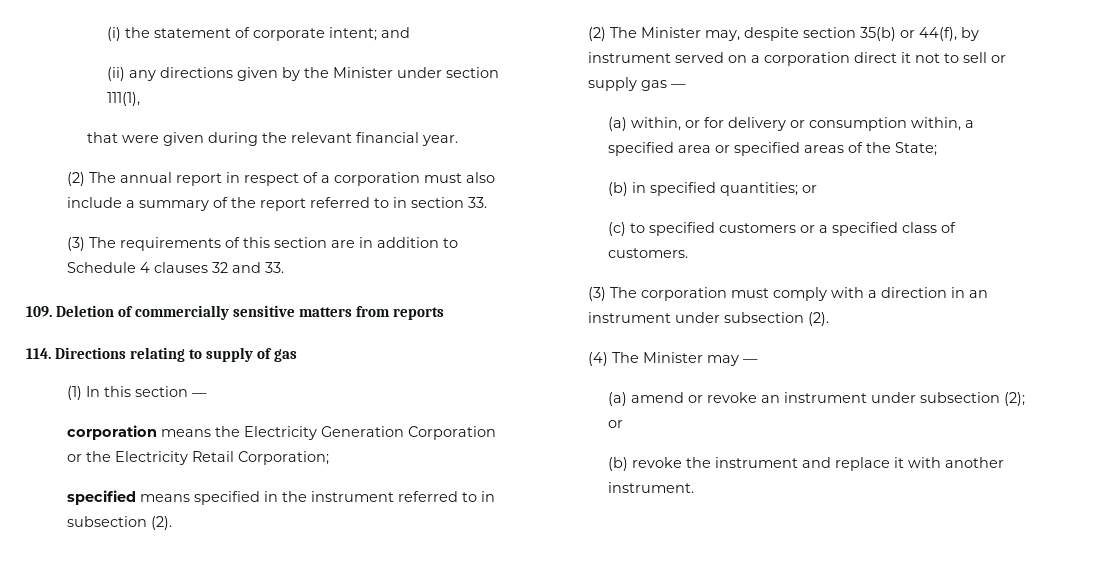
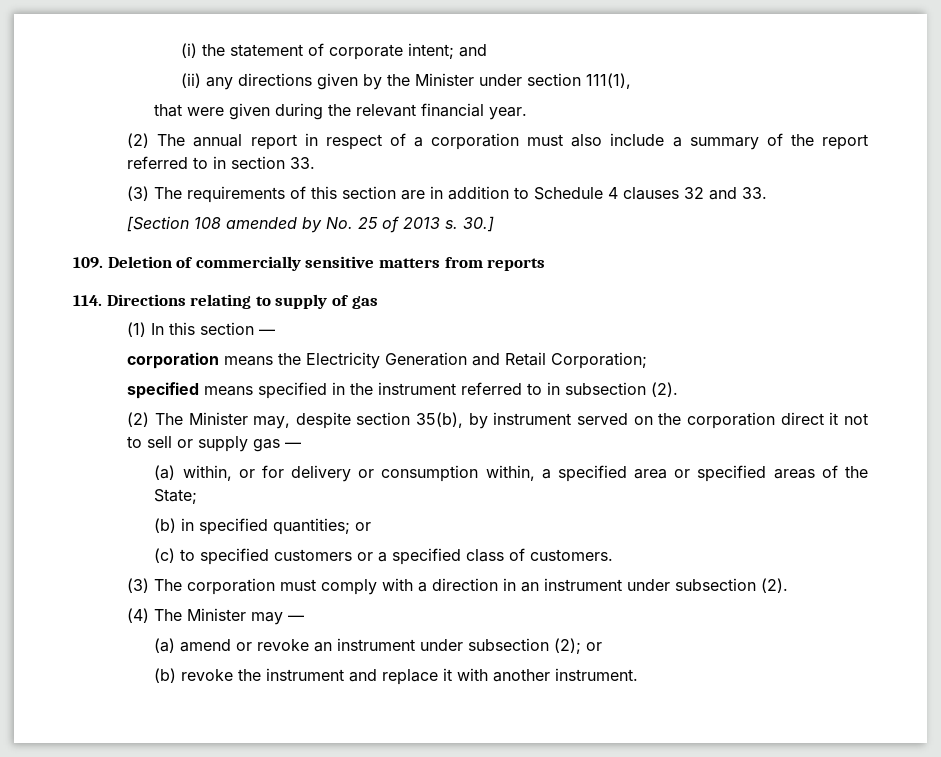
(284, 267) none -> [127,216,495,233] // [Section 108 amended by No. 25 of 2013 s. 30.]
[407,426,496,440] [66,451,188,465] Corporation or the Electricity -> [472,353,501,366] and
[859,27,957,41] 35(b) or 44(f), -> [416,412,464,428] 35(b),
[750,55,760,63] a -> [658,413,682,425] the

